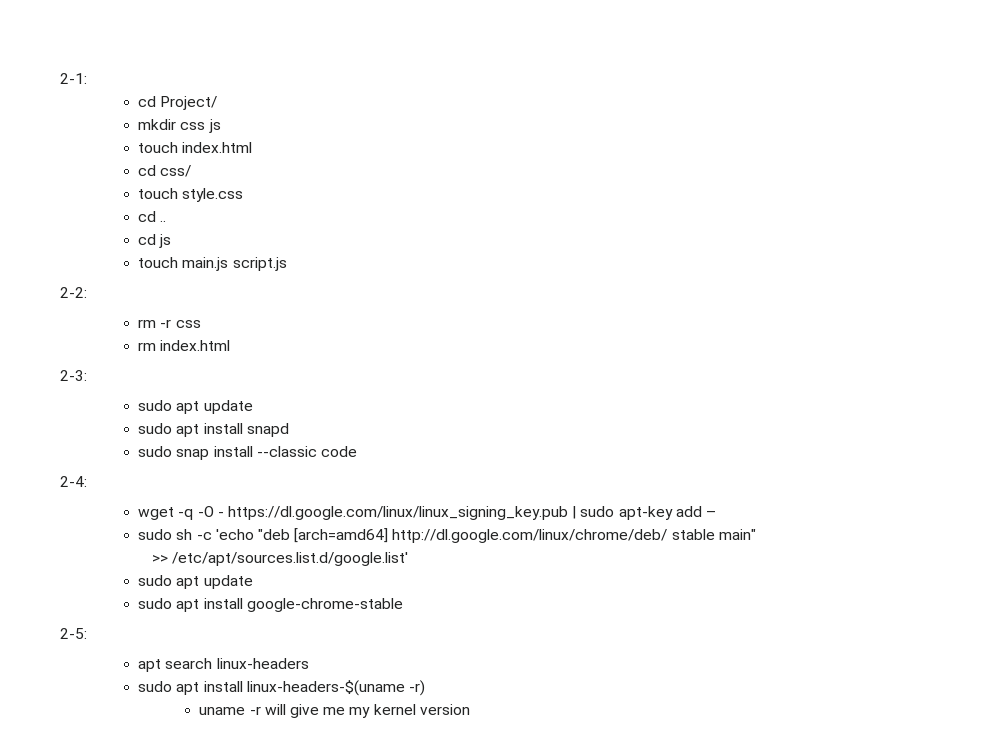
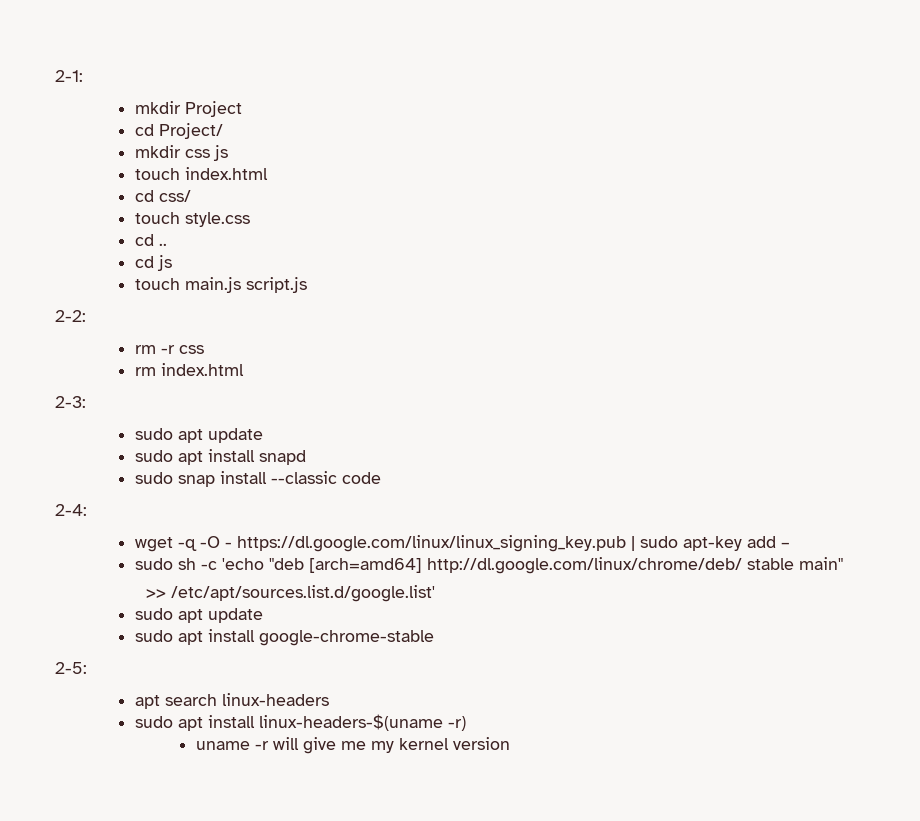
(87, 78) none -> [135,101,243,117] // mkdir Project

